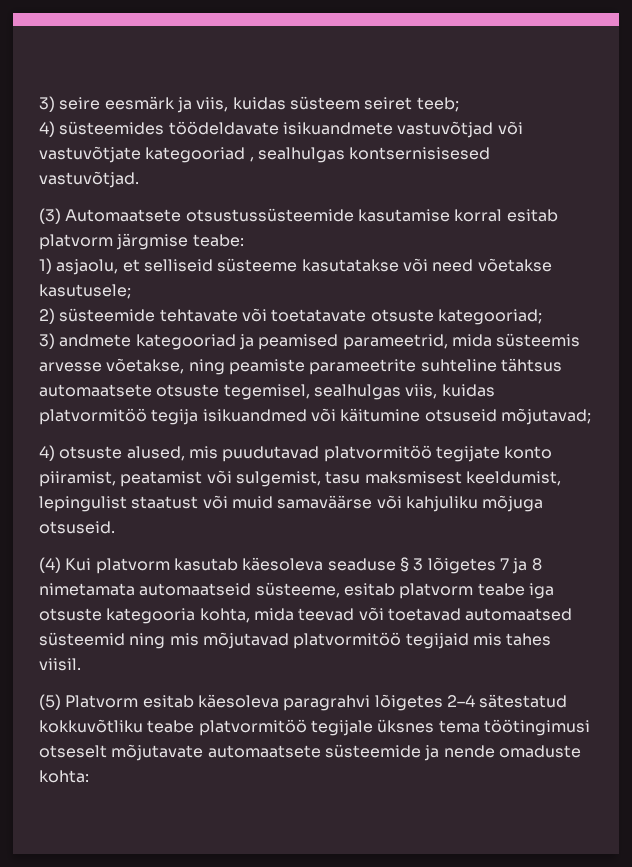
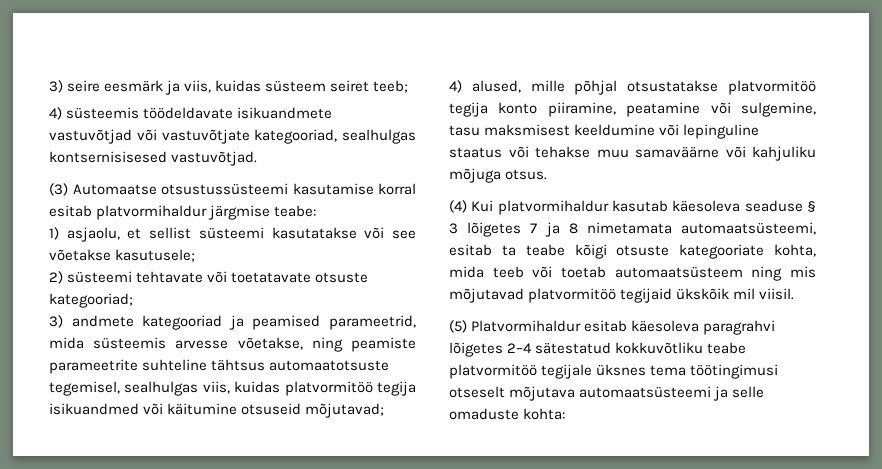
[59,121,165,135] süsteemides -> [66,107,140,119] süsteemis
[145,147,254,163] kategooriad , -> [254,129,338,144] kategooriad,
[65,208,354,222] Automaatsete otsustussüsteemide -> [72,183,288,195] Automaatse otsustussüsteemi
[39,234,113,250] platvorm -> [96,205,208,220] platvormihaldur
[143,258,298,272] selliseid süsteeme -> [149,227,264,239] sellist süsteemi
[432,259,474,272] need -> [392,230,417,239] see
[59,308,156,322] süsteemide -> [67,271,133,283] süsteemi
[39,384,220,397] automaatsete otsuste -> [269,360,390,371] automaatotsuste
[59,445,553,462] [39,470,561,487] [39,495,373,512] otsuste alused, mis puudutavad platvormitöö tegijate konto piiramist, peatamist või sulgemist, tasu maksmisest keeldumist, lepingulist staatust või muid samaväärse -> [471,80,816,95] [449,102,816,117] [449,124,760,139] [449,146,719,158] alused, mille põhjal otsustatakse platvormitöö tegija konto piiramine, peatamine või sulgemine, tasu maksmisest keeldumine või lepinguline staatus või tehakse muu samaväärne
[39,521,115,534] otsuseid. -> [505,169,548,180] otsus.
[95,558,170,574] platvorm -> [497,200,609,215] platvormihaldur
[139,582,554,599] [39,607,573,624] [39,632,125,646] automaatseid süsteeme, esitab platvorm teabe iga otsuste kategooria kohta, mida teevad või toetavad automaatsed süsteemid -> [681,222,816,235] [449,244,816,259] [449,266,743,278] automaatsüsteemi, esitab ta teabe kõigi otsuste kategooriate kohta, mida teeb või toetab automaatsüsteem
[472,633,552,646] mis tahes -> [676,288,756,300] ükskõik mil
[65,695,139,708] Platvorm -> [471,320,582,332] Platvormihaldur
[111,744,495,761] mõjutavate automaatsete süsteemide ja nende -> [509,386,765,401] mõjutava automaatsüsteemi ja selle

